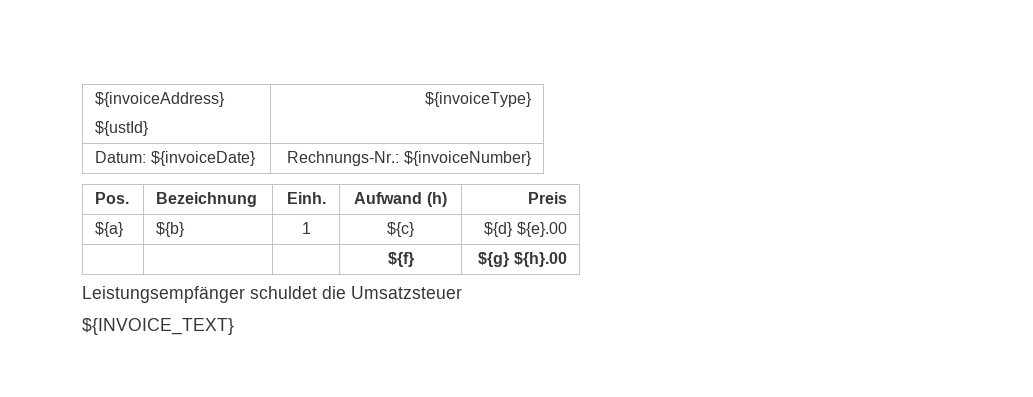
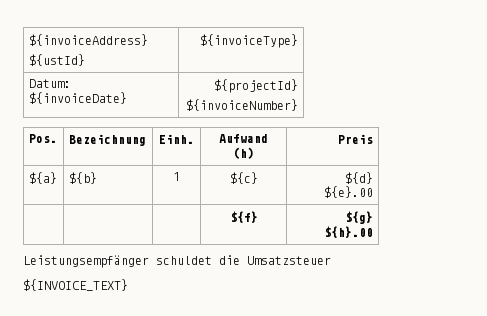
[287,151,400,166] Rechnungs-Nr.: -> [214,79,299,93] ${projectId} //

